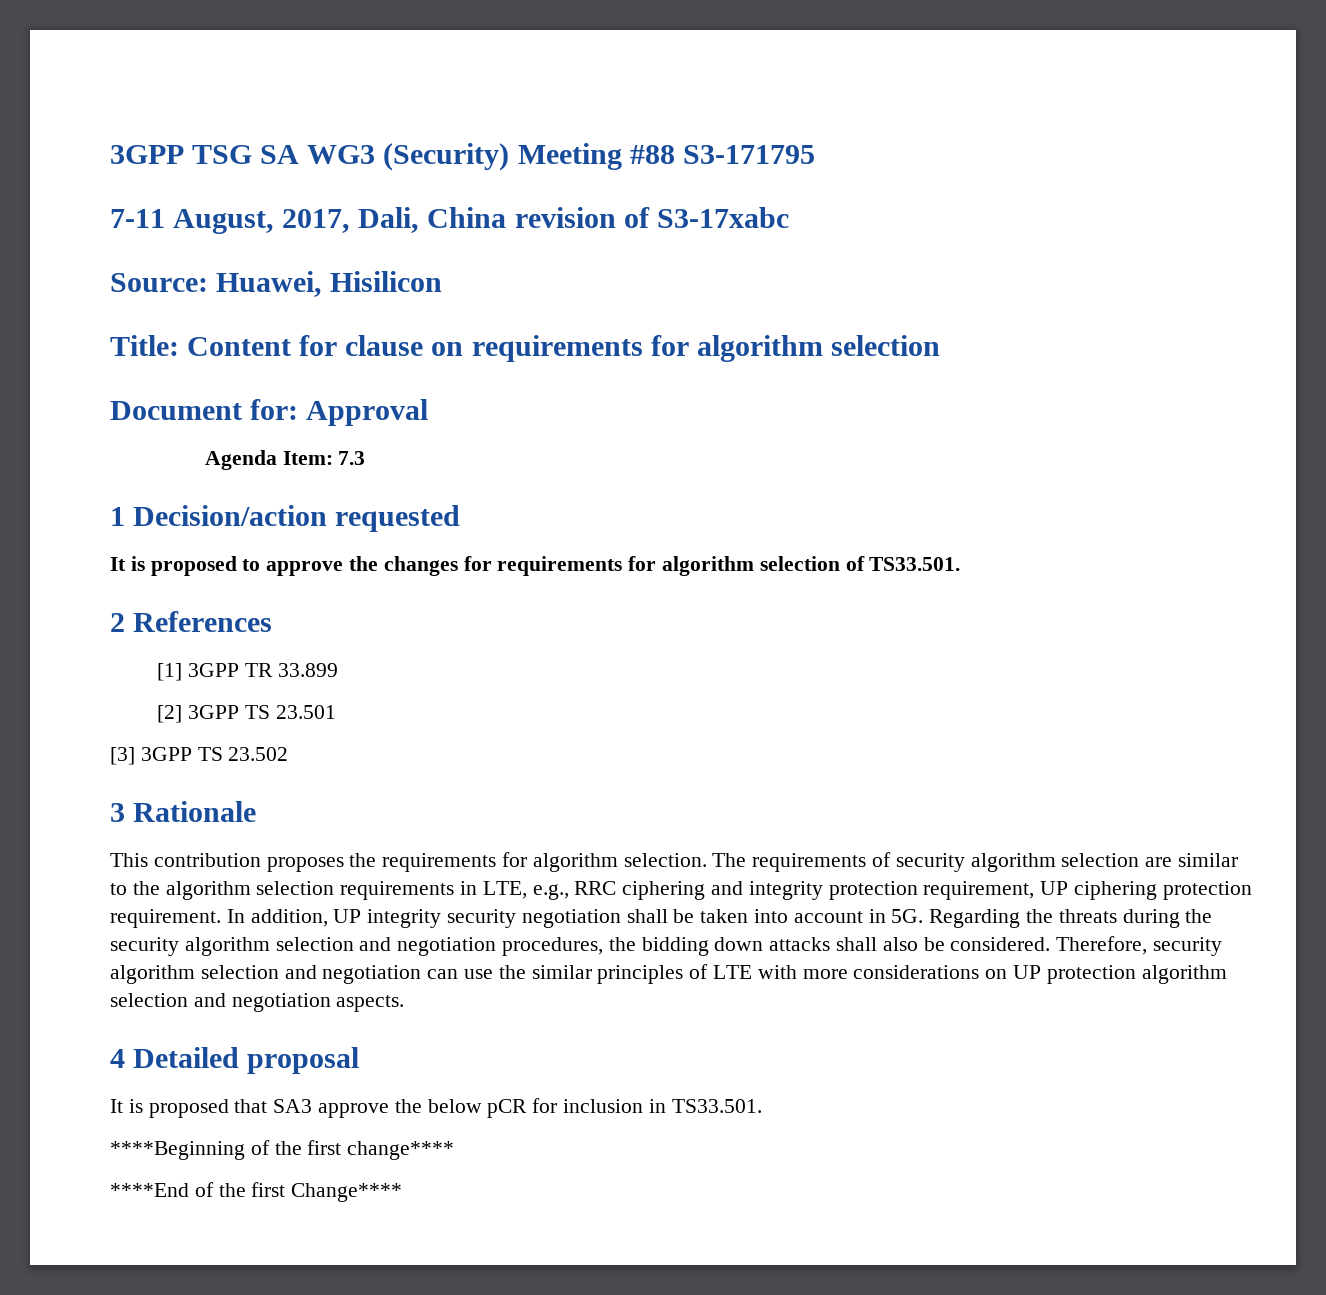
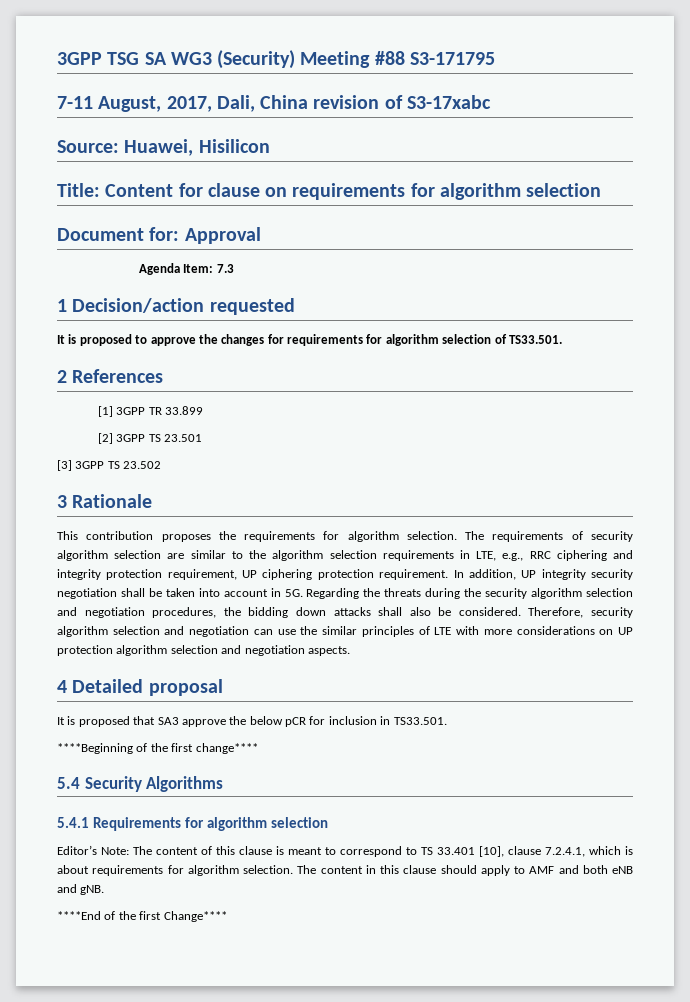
(455, 1150) none -> [57,776,224,792] [57,817,328,831] [57,845,633,857] [57,865,633,876] [57,884,105,895] // 5.4 Security Algorithms // 5.4.1 Requirements for algorithm selection // Editor’s Note: The content of this clause is meant to correspond to TS 33.401 [10], clause 7.2.4.1, which is about requirements for algorithm selection. The content in this clause should apply to AMF and both eNB and gNB.

